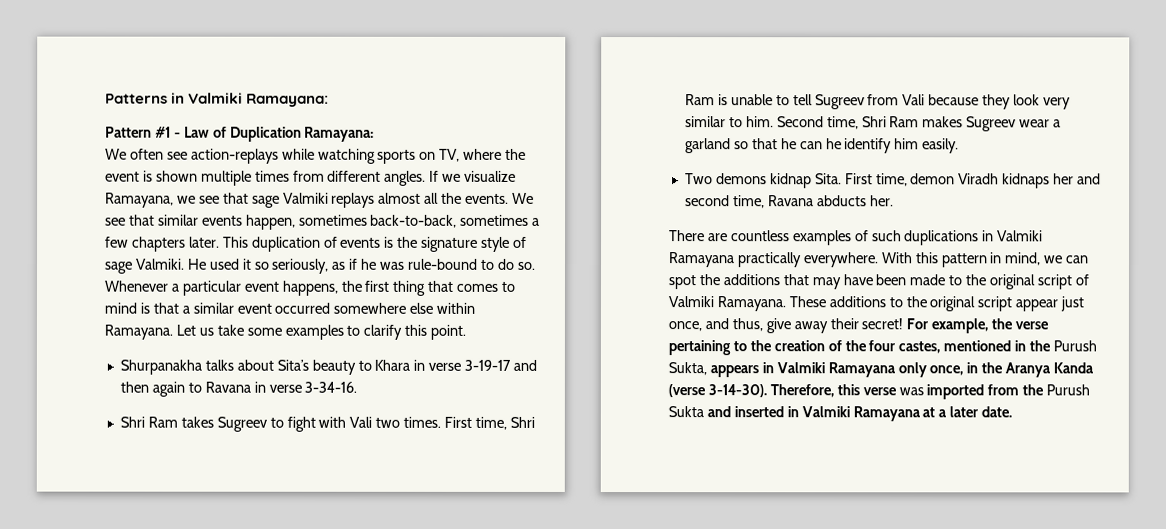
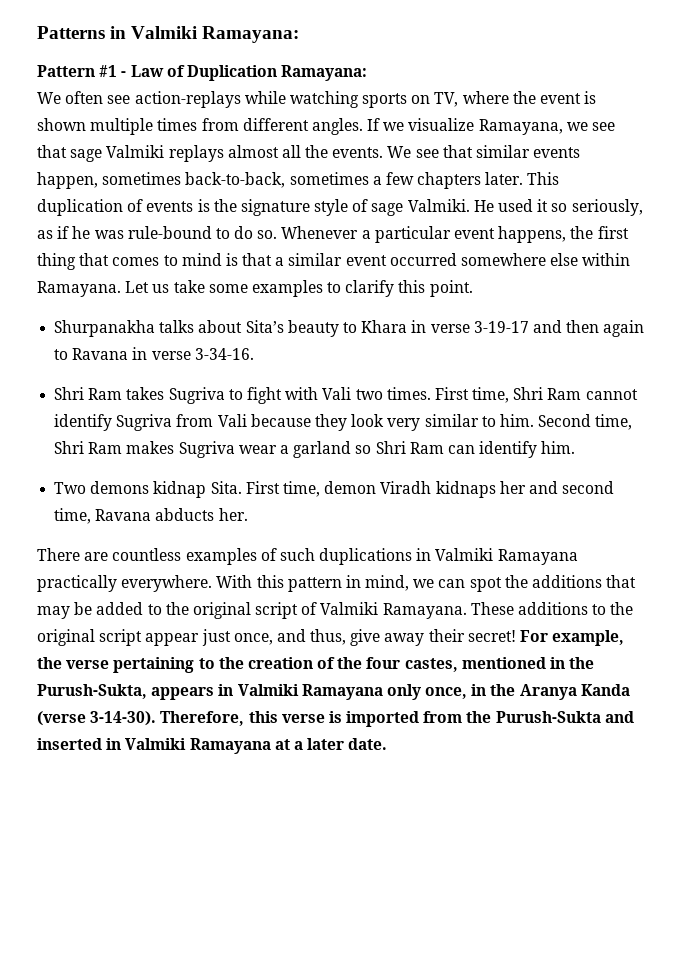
[216,416,267,432] Sugreev -> [168,387,225,404] Sugriva
[717,94,865,110] is unable to tell Sugreev -> [585,389,638,400] [54,414,173,431] cannot identify Sugriva
[966,116,1017,132] Sugreev -> [178,441,235,458] Sugriva
[751,138,960,154] that he can he identify him easily. -> [375,441,576,458] Shri Ram can identify him.
[842,274,946,286] have been made -> [74,602,144,615] be added
[1053,340,1098,352] [668,362,707,376] Purush Sukta, -> [37,684,147,699] Purush-Sukta,
[898,387,924,396] was -> [328,711,342,723] is
[1046,384,1091,396] [668,406,704,418] Purush Sukta -> [495,711,601,723] Purush-Sukta

